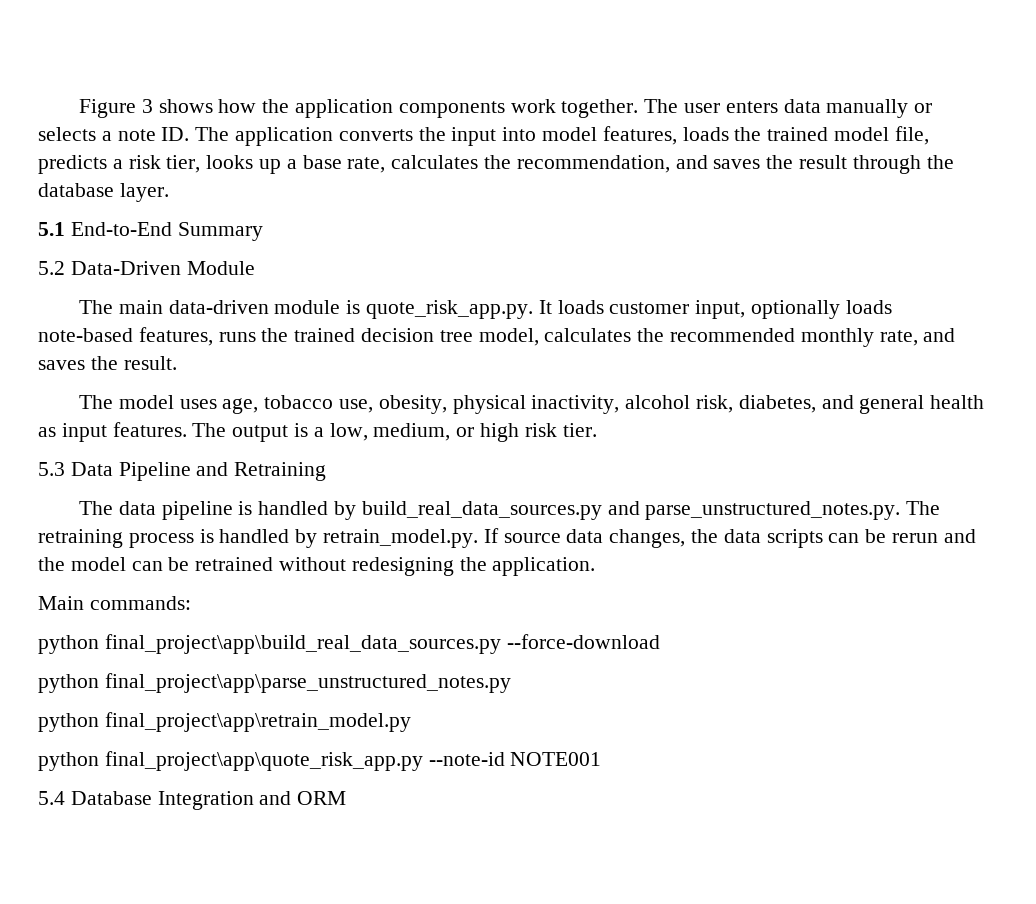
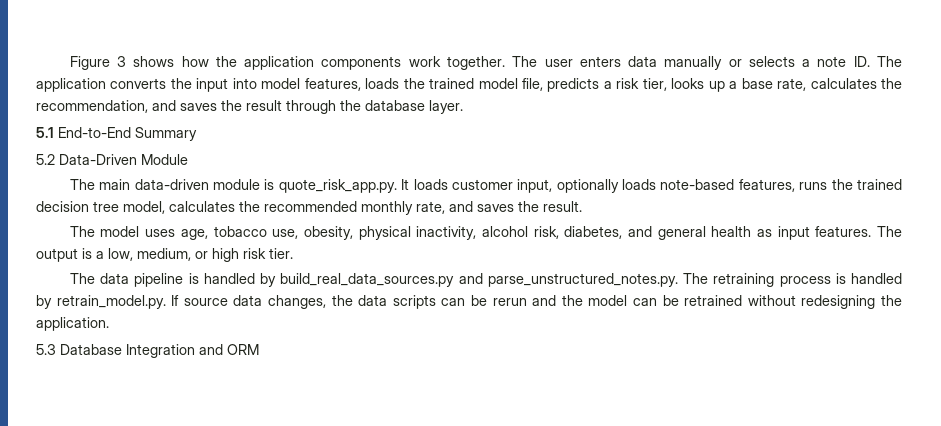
[38,462,327,481] // 5.3 Data Pipeline and Retraining -> (293, 253) none
[38,596,191,610] [38,634,660,654] [38,673,511,693] [38,712,411,732] [38,751,602,771] [38,791,65,805] Main commands: // python final_project\app\build_real_data_sources.py --force-download // python final_project\app\parse_unstructured_notes.py // python final_project\app\retrain_model.py // python final_project\app\quote_risk_app.py --note-id NOTE001 // 5.4 -> [36,344,56,355] 5.3

